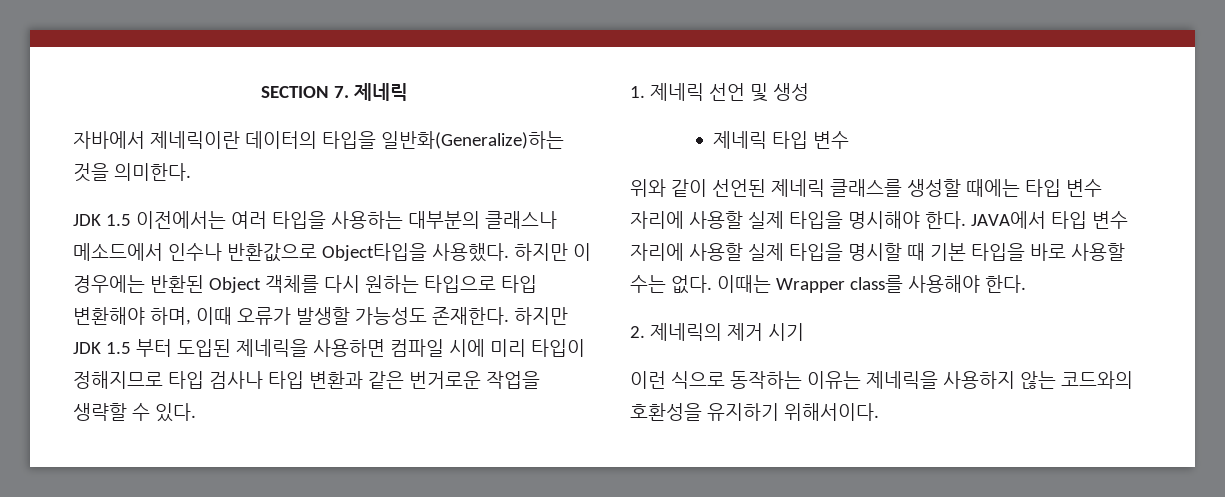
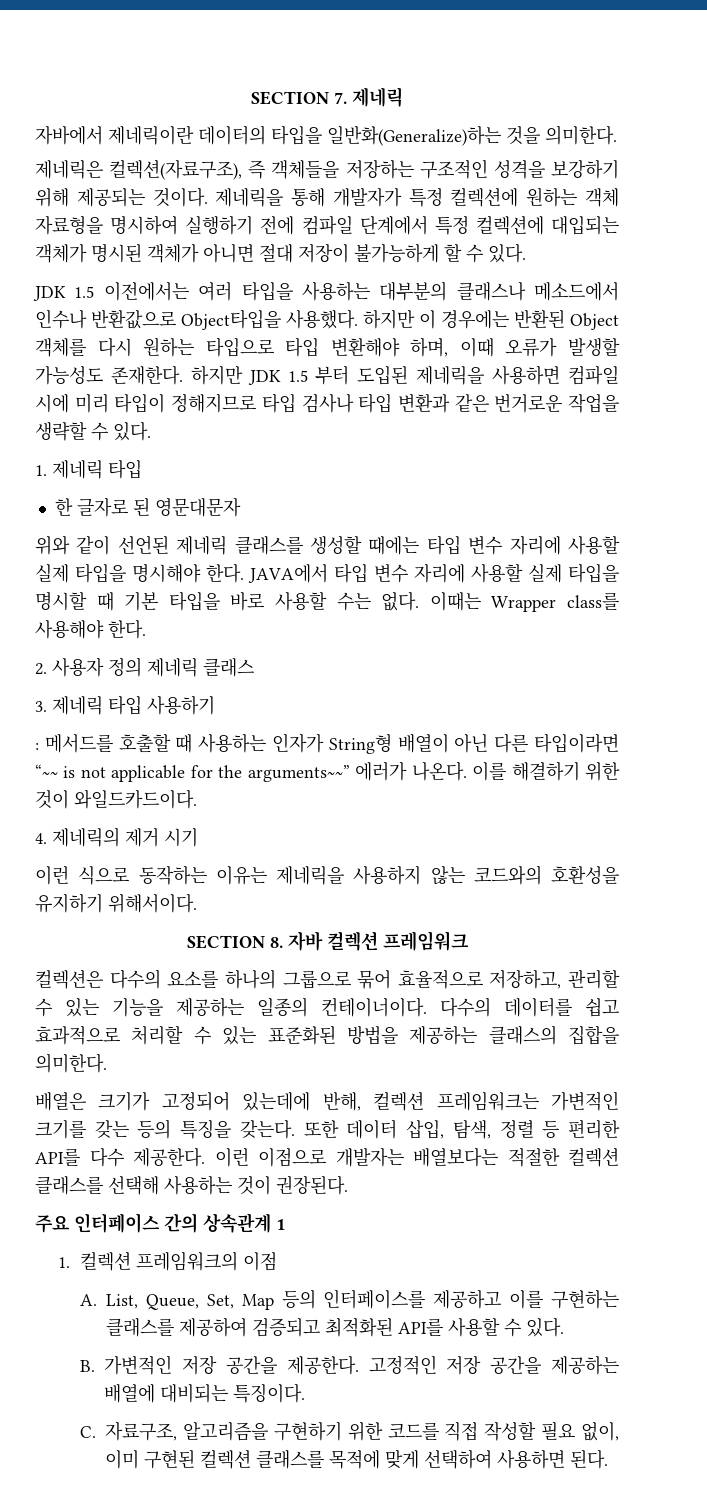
(191, 172) none -> [35,159,620,180] [35,187,619,207] [35,215,619,235] [35,243,526,263] // 제네릭은 컬렉션(자료구조), 즉 객체들을 저장하는 구조적인 성격을 보강하기 위해 제공되는 것이다. 제네릭을 통해 개발자가 특정 컬렉션에 원하는 객체 자료형을 명시하여 실행하기 전에 컴파일 단계에서 특정 컬렉션에 대입되는 객체가 명시된 객체가 아니면 절대 저장이 불가능하게 할 수 있다.
[708,83,809,102] [712,131,849,149] 선언 및 생성 // 제네릭 타입 변수 -> [108,459,142,479] [54,497,241,517] 타입 // 한 글자로 된 영문대문자
(645, 332) none -> [52,657,254,677] [35,695,215,715] [35,733,619,754] [35,761,620,782] [35,789,197,809] [35,833,47,844] 사용자 정의 제네릭 클래스 // 3. 제네릭 타입 사용하기 // : 메서드를 호출할 때 사용하는 인자가 String형 배열이 아닌 다른 타입이라면 “~~ is not applicable for the arguments~~” 에러가 나온다. 이를 해결하기 위한 것이 와일드카드이다. // 4.
(879, 412) none -> [186,931,469,951] [35,969,620,989] [35,997,619,1017] [35,1025,619,1045] [35,1053,107,1073] [35,1091,619,1111] [35,1119,621,1139] [35,1147,619,1167] [35,1175,348,1195] [35,1213,285,1233] [57,1251,278,1271] [80,1289,620,1310] [106,1317,565,1337] [80,1355,620,1375] [104,1383,306,1403] [80,1421,620,1441] [105,1449,609,1469] // SECTION 8. 자바 컬렉션 프레임워크 // 컬렉션은 다수의 요소를 하나의 그룹으로 묶어 효율적으로 저장하고, 관리할 수 있는 기능을 제공하는 일종의 컨테이너이다. 다수의 데이터를 쉽고 효과적으로 처리할 수 있는 표준화된 방법을 제공하는 클래스의 집합을 의미한다. // 배열은 크기가 고정되어 있는데에 반해, 컬렉션 프레임워크는 가변적인 크기를 갖는 등의 특징을 갖는다. 또한 데이터 삽입, 탐색, 정렬 등 편리한 API를 다수 제공한다. 이런 이점으로 개발자는 배열보다는 적절한 컬렉션 클래스를 선택해 사용하는 것이 권장된다. // 주요 인터페이스 간의 상속관계 1 // 1. 컬렉션 프레임워크의 이점 // A. List, Queue, Set, Map 등의 인터페이스를 제공하고 이를 구현하는 클래스를 제공하여 검증되고 최적화된 API를 사용할 수 있다. // B. 가변적인 저장 공간을 제공한다. 고정적인 저장 공간을 제공하는 배열에 대비되는 특징이다. // C. 자료구조, 알고리즘을 구현하기 위한 코드를 직접 작성할 필요 없이, 이미 구현된 컬렉션 클래스를 목적에 맞게 선택하여 사용하면 된다.

